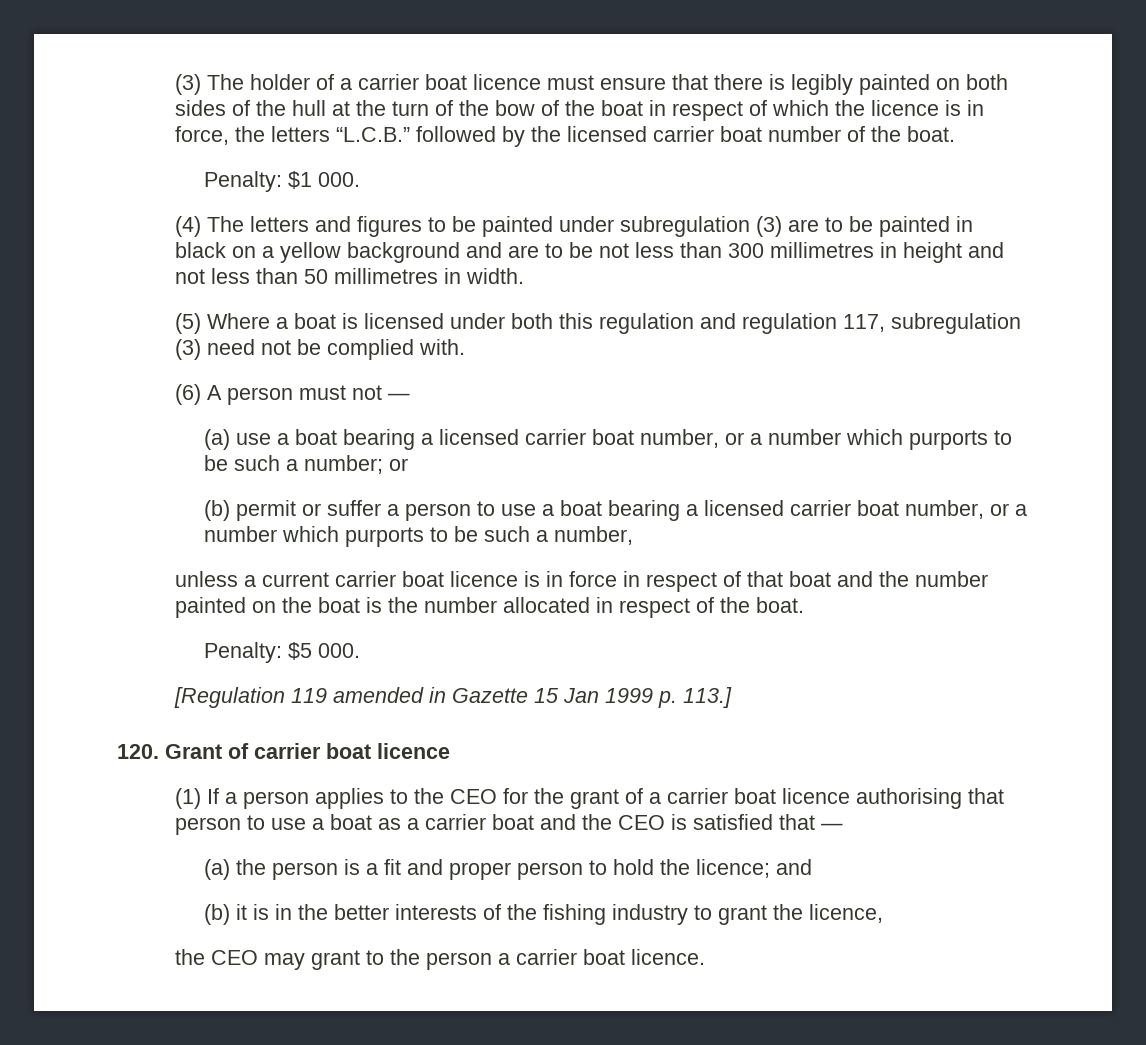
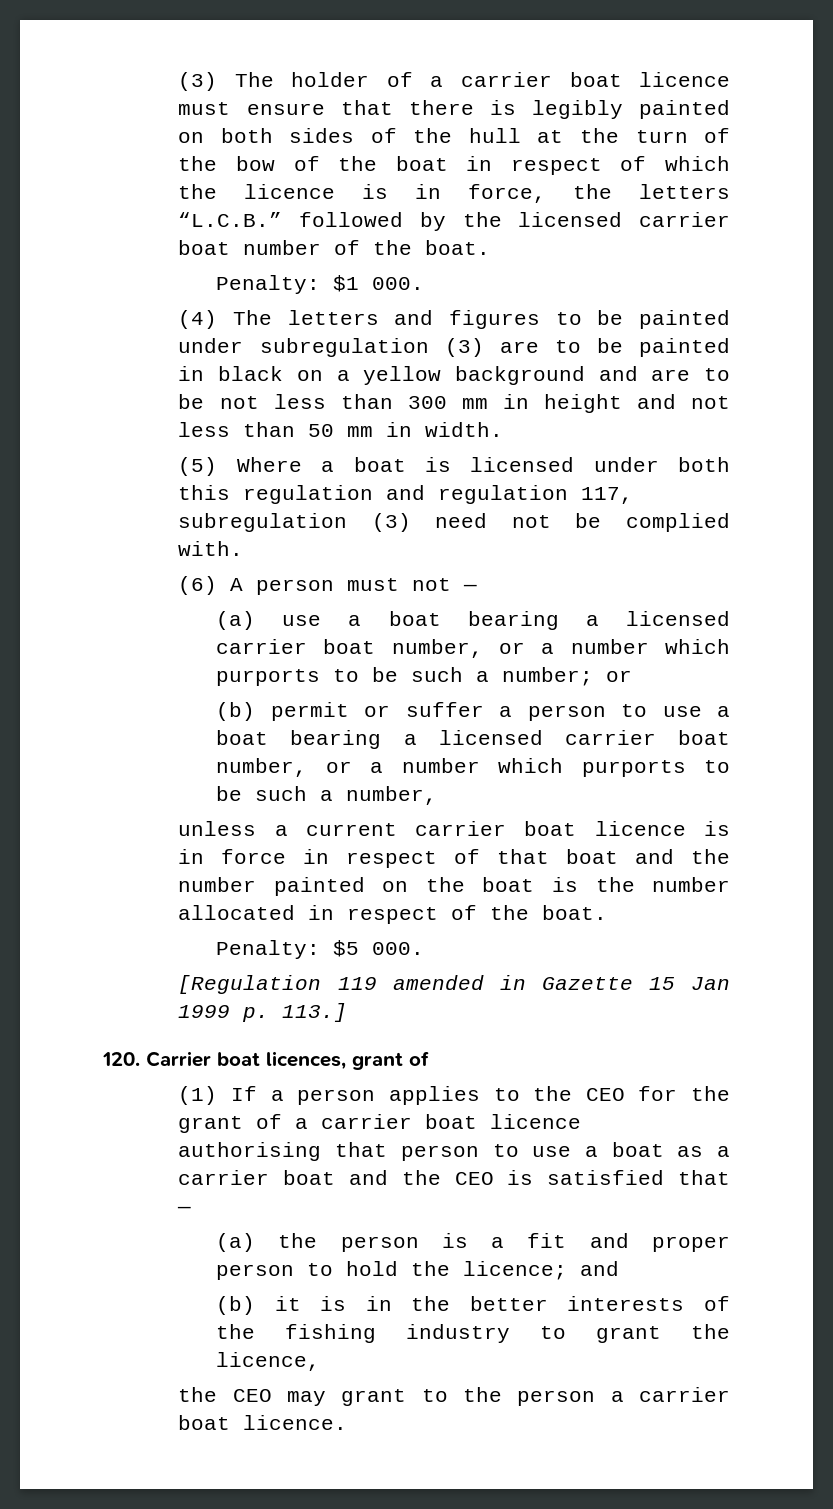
[769,242,874,258] millimetres -> [461,398,488,409] mm
[333,268,438,284] millimetres -> [347,426,374,437] mm
[165,743,450,759] Grant of carrier boat licence -> [146,1051,429,1070] Carrier boat licences, grant of

